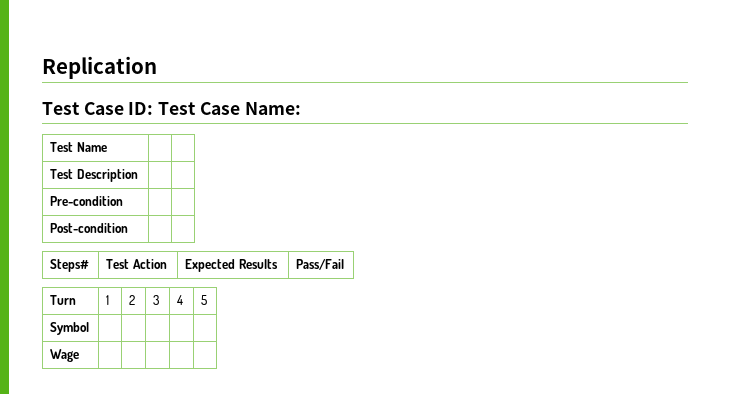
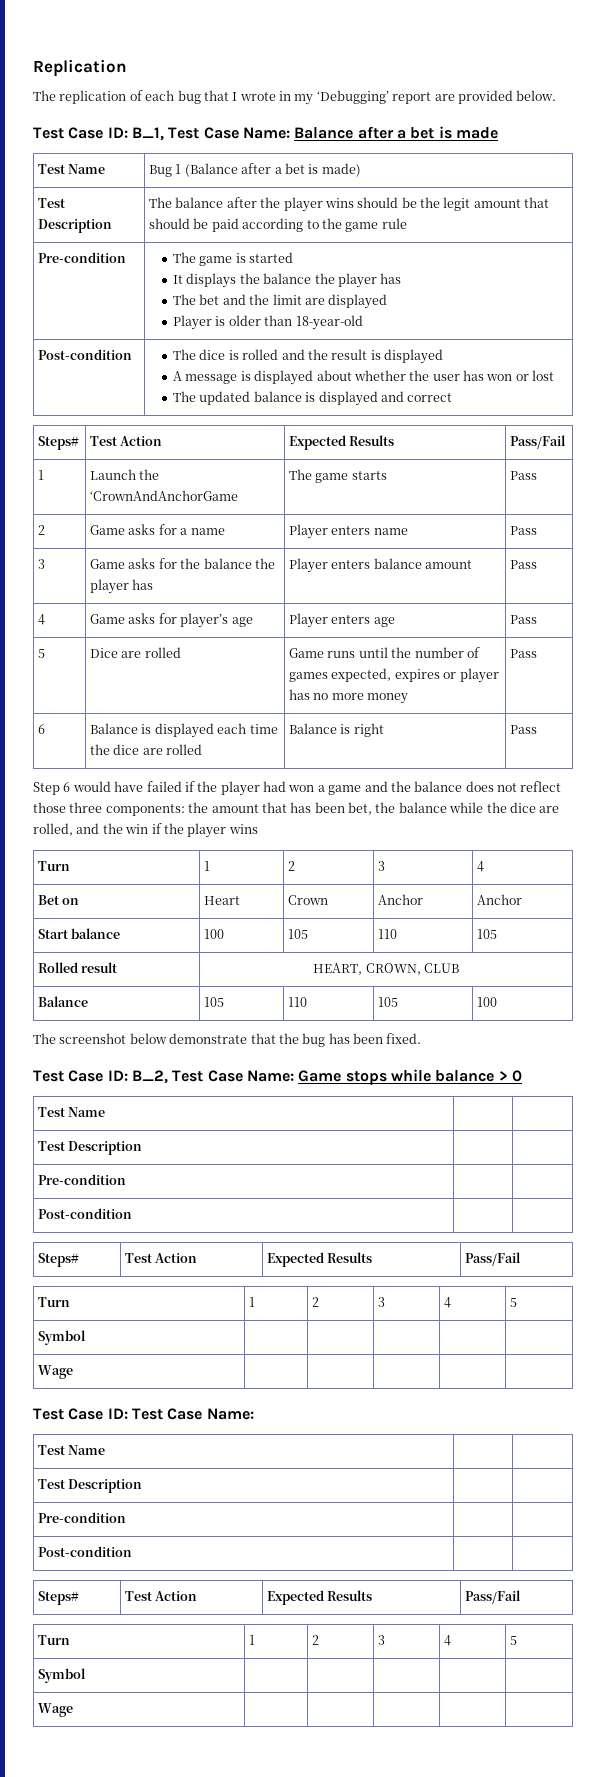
(157, 67) none -> [33,90,557,105] [33,126,498,141] [38,164,106,174] [149,163,361,177] [38,198,66,208] [38,219,113,233] [149,197,550,212] [149,218,407,232] [38,252,127,263] [173,252,294,266] [173,273,402,288] [173,294,388,309] [173,315,363,330] [38,349,133,360] [173,349,444,364] [173,370,555,385] [173,391,453,406] [38,436,80,450] [90,436,163,446] [289,435,395,450] [510,435,567,449] [38,470,45,480] [90,469,160,480] [90,490,239,501] [289,469,387,483] [510,471,538,480] [38,525,46,535] [90,524,225,535] [289,524,408,539] [510,526,538,535] [38,559,46,569] [90,558,275,569] [90,579,154,594] [289,558,473,573] [510,560,538,569] [38,614,46,625] [90,613,253,628] [289,613,395,628] [510,615,538,624] [38,649,46,658] [90,647,181,658] [289,647,480,658] [289,668,499,683] [289,689,409,704] [510,649,538,658] [38,724,46,734] [90,723,278,738] [90,744,203,755] [289,723,384,737] [510,725,538,734] [33,781,562,796] [33,802,560,816] [33,823,258,838] [38,861,71,871] [204,861,211,871] [288,861,296,871] [378,861,386,871] [477,861,485,872] [38,895,80,905] [204,896,241,905] [288,895,329,905] [378,894,424,905] [477,894,523,905] [38,928,121,939] [204,929,225,939] [288,929,309,939] [378,929,398,939] [477,929,498,939] [38,962,118,973] [313,963,459,975] [38,996,89,1007] [204,997,225,1007] [288,997,308,1007] [378,997,399,1007] [477,997,498,1007] [33,1033,422,1047] [33,1069,522,1085] [38,1107,106,1117] [38,1141,143,1155] [38,1174,127,1185] [38,1208,133,1219] [38,1253,80,1267] [125,1253,198,1263] [267,1252,373,1267] [465,1252,522,1266] [38,1297,71,1307] [249,1297,256,1307] [312,1297,320,1307] [378,1297,386,1307] [444,1297,452,1308] [510,1298,518,1307] [38,1330,87,1345] [38,1365,74,1379] // The replication of each bug that I wrote in my ‘Debugging’ report are provided below. // Test Case ID: B_1, Test Case Name: Balance after a bet is made // Test Name | Bug 1 (Balance after a bet is made) // Test Description | The balance after the player wins should be the legit amount that should be paid according to the game rule // Pre-condition | The game is started // It displays the balance the player has // The bet and the limit are displayed // Player is older than 18-year-old // Post-condition | The dice is rolled and the result is displayed // A message is displayed about whether the user has won or lost // The updated balance is displayed and correct // Steps# | Test Action | Expected Results | Pass/Fail // 1 | Launch the ‘CrownAndAnchorGame | The game starts | Pass // 2 | Game asks for a name | Player enters name | Pass // 3 | Game asks for the balance the player has | Player enters balance amount | Pass // 4 | Game asks for player’s age | Player enters age | Pass // 5 | Dice are rolled | Game runs until the number of games expected, expires or player has no more money | Pass // 6 | Balance is displayed each time the dice are rolled | Balance is right | Pass // Step 6 would have failed if the player had won a game and the balance does not reflect those three components: the amount that has been bet, the balance while the dice are rolled, and the win if the player wins // Turn | 1 | 2 | 3 | 4 // Bet on | Heart | Crown | Anchor | Anchor // Start balance | 100 | 105 | 110 | 105 // Rolled result | HEART, CROWN, CLUB // Balance | 105 | 110 | 105 | 100 // The screenshot below demonstrate that the bug has been fixed. // Test Case ID: B_2, Test Case Name: Game stops while balance > 0 // Test Name | | // Test Description | | // Pre-condition | | // Post-condition | | // Steps# | Test Action | Expected Results | Pass/Fail // Turn | 1 | 2 | 3 | 4 | 5 // Symbol | | | | | // Wage | | | | |

